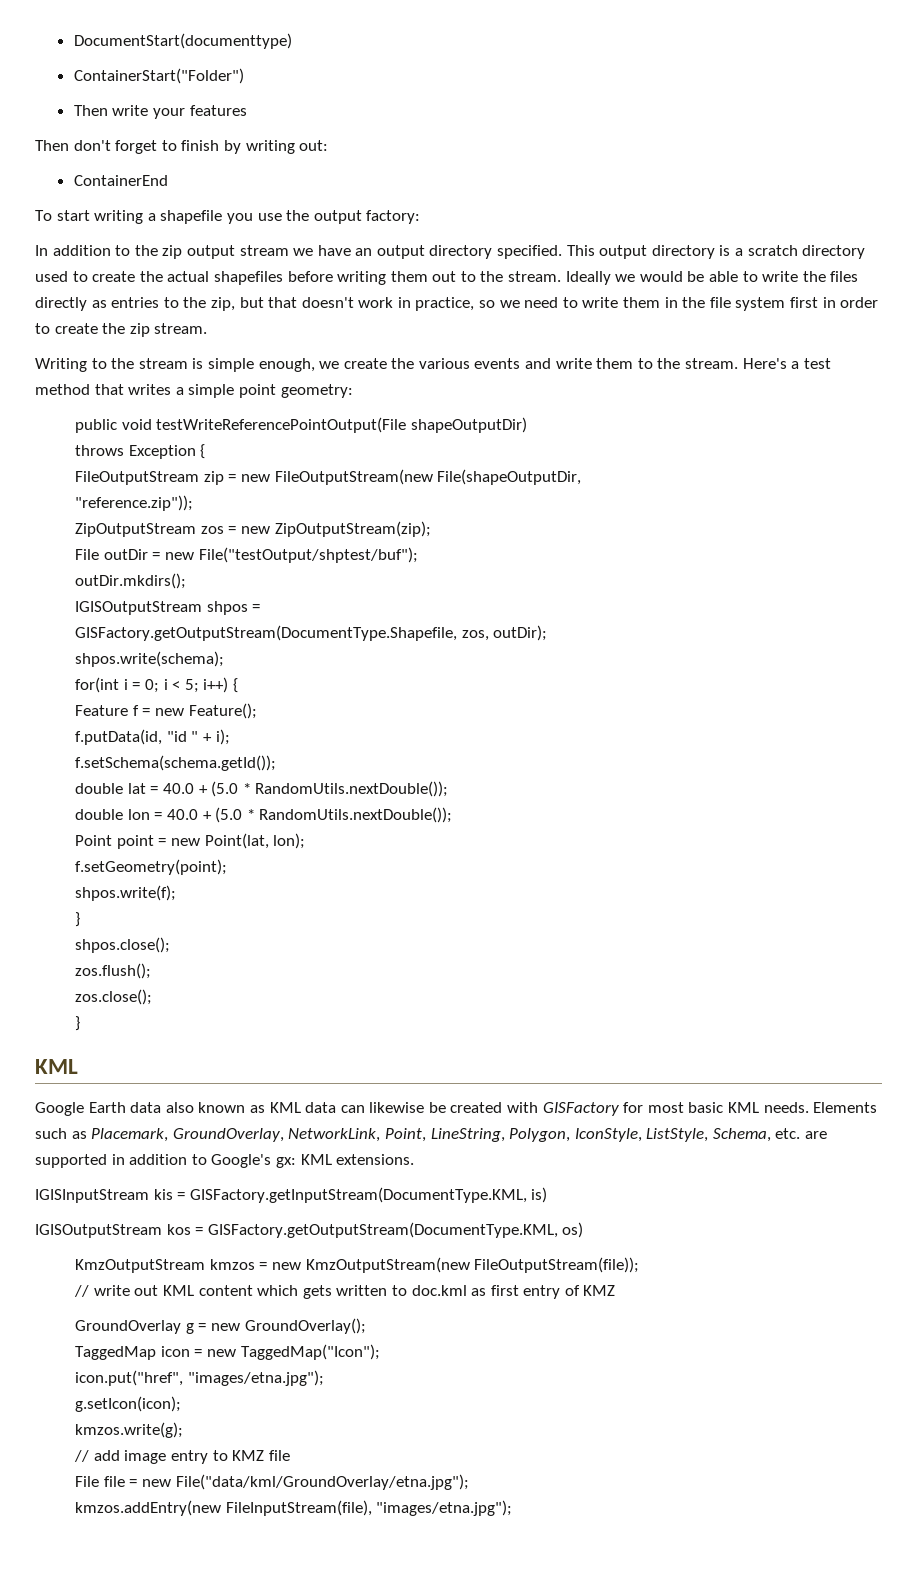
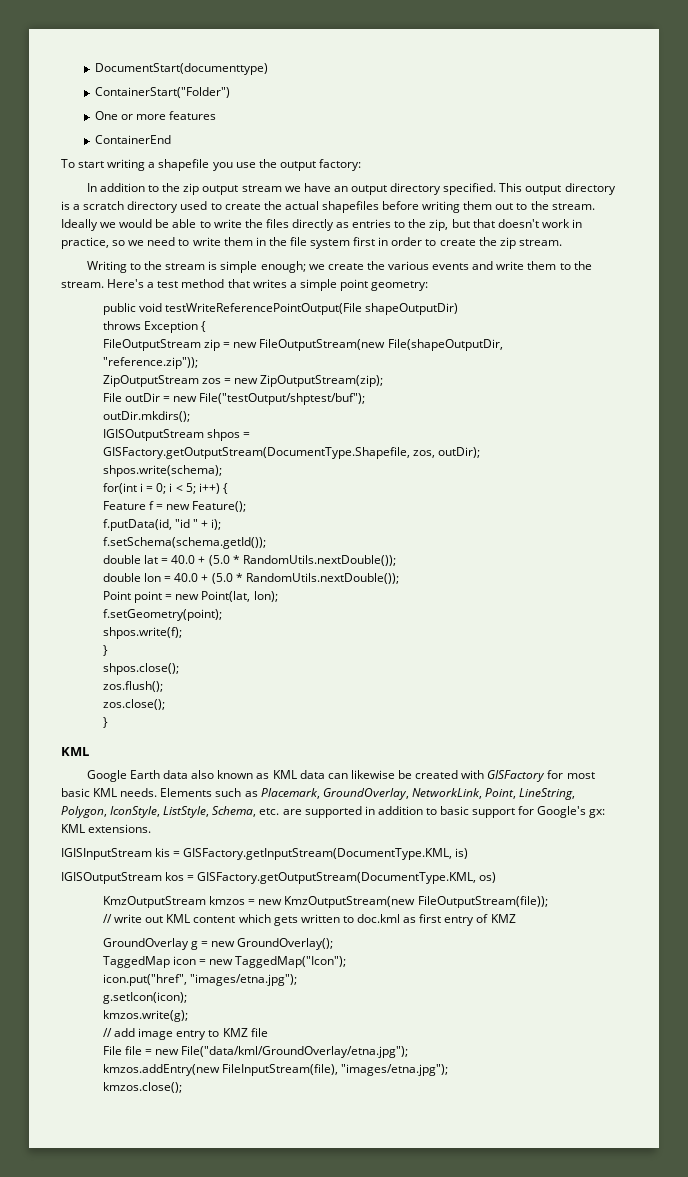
[73,105,247,119] [35,140,329,154] Then write your features // Then don't forget to finish by writing out: -> [94,111,216,120] One or more features
[258,358,315,372] enough, -> [260,261,306,273] enough;
(207, 1159) none -> [440,806,535,818] basic support for
(513, 1508) none -> [103,1082,183,1093] // kmzos.close();

